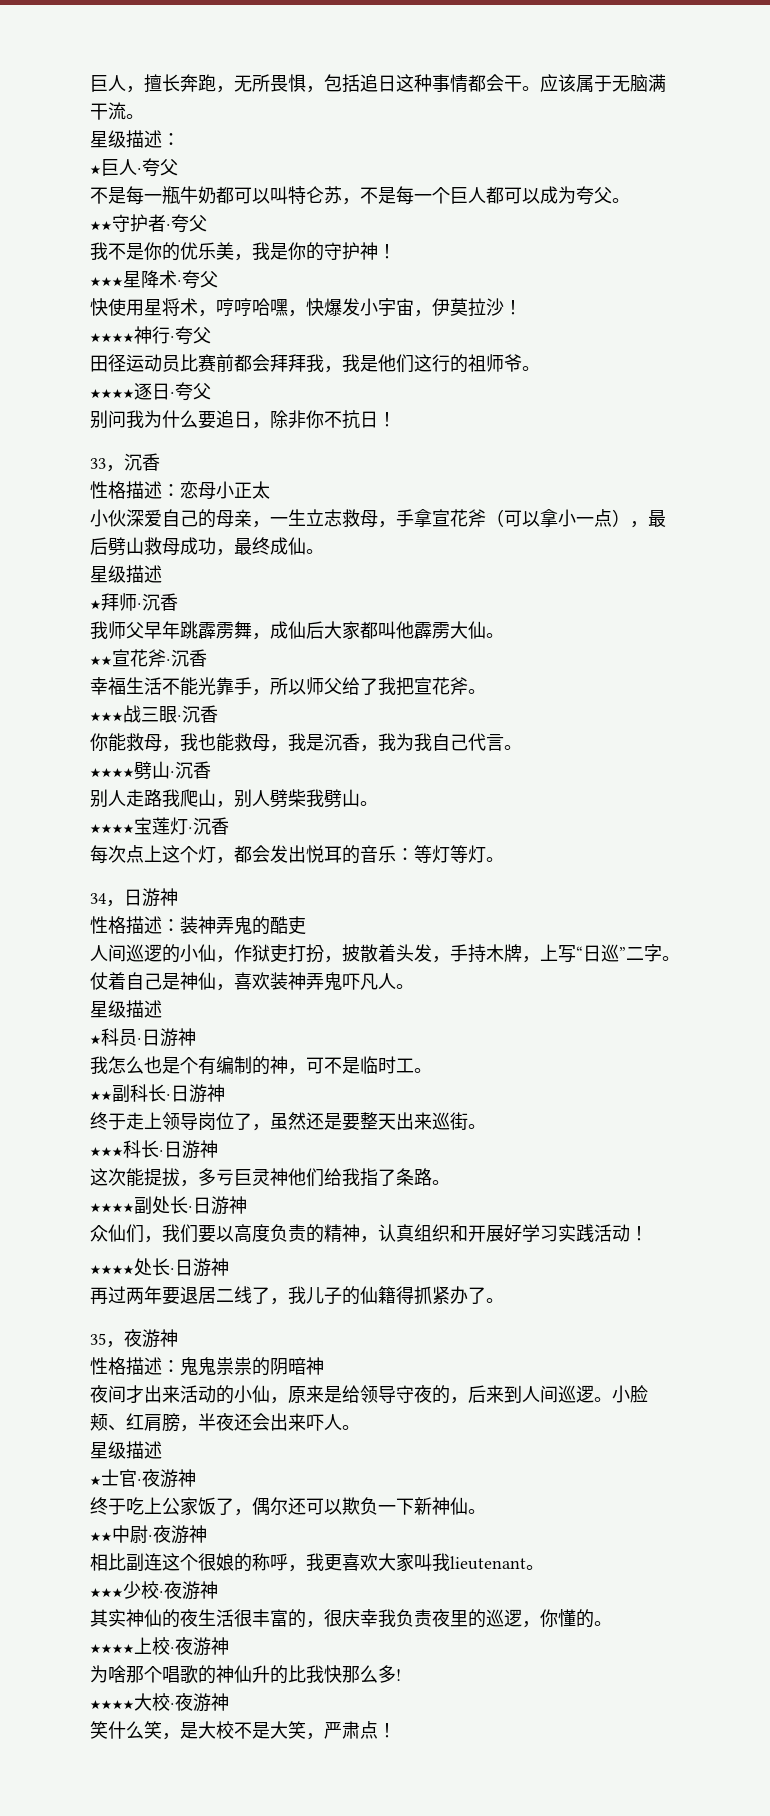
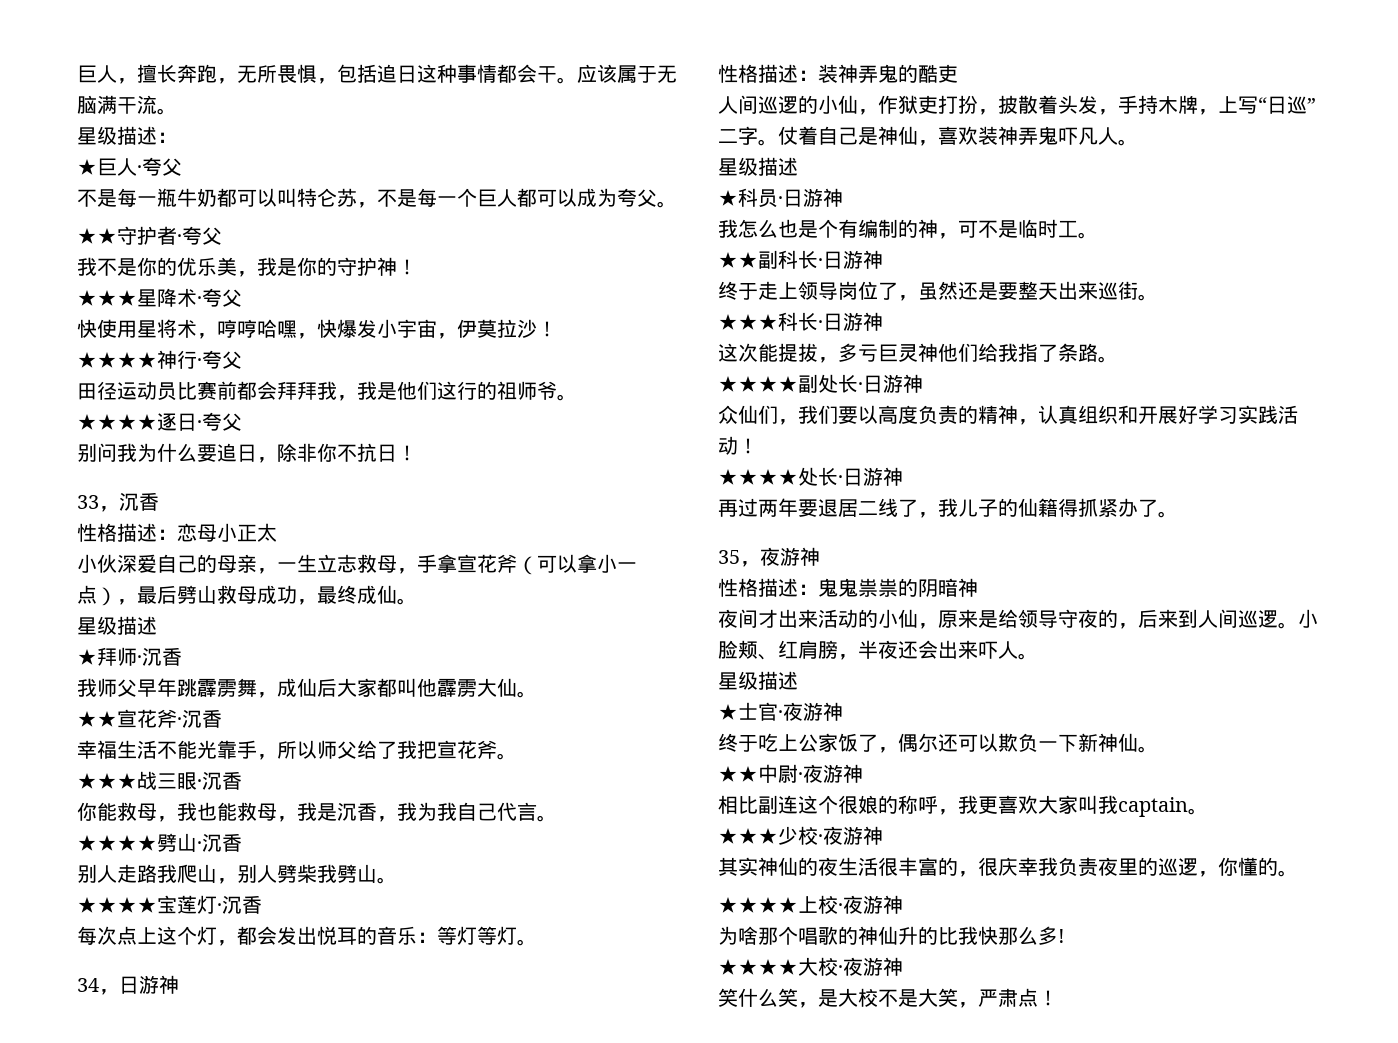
[450,1556,526,1570] lieutenant -> [1118,797,1188,817] captain

